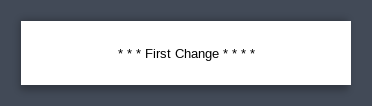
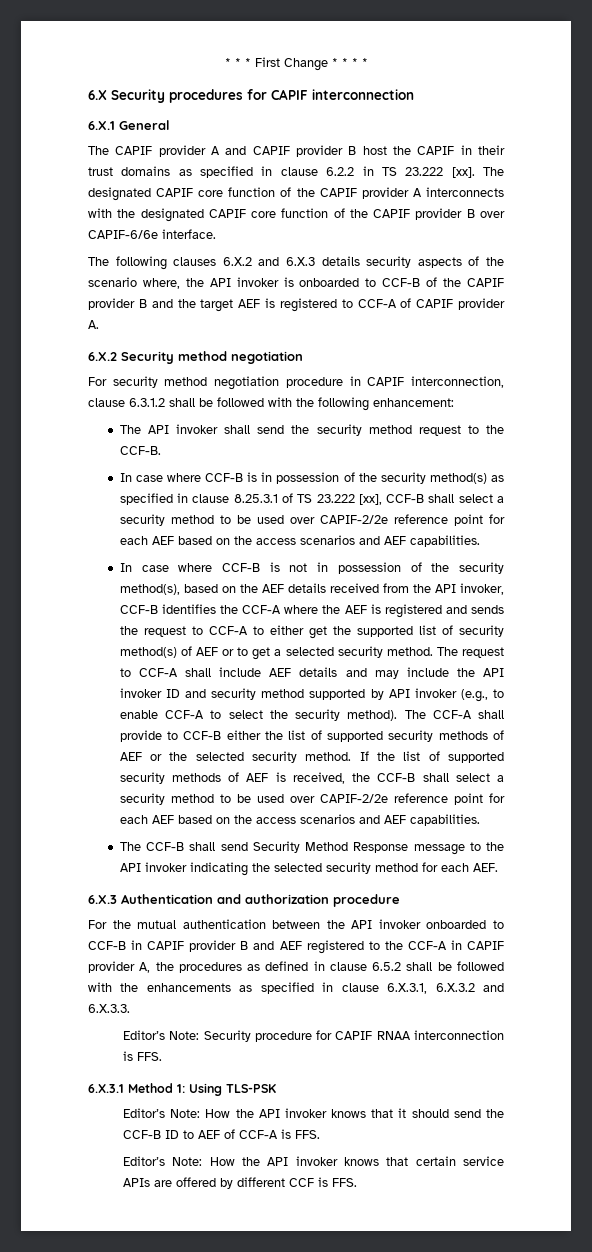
(255, 53) none -> [88,89,414,103] [88,120,170,130] [88,145,505,157] [88,166,505,178] [88,187,504,201] [88,208,505,222] [88,229,216,239] [88,256,505,270] [88,277,505,289] [88,298,505,312] [88,320,99,329] [88,351,303,364] [88,376,504,390] [88,397,454,411] [119,424,504,436] [119,446,161,455] [119,472,505,484] [119,493,504,505] [119,514,505,526] [119,535,480,547] [119,562,504,574] [119,583,504,595] [119,604,504,618] [119,625,504,639] [119,646,504,660] [119,667,504,679] [119,688,504,702] [119,709,504,721] [119,730,504,742] [119,751,505,763] [119,772,504,784] [119,793,505,805] [119,814,480,826] [119,841,504,855] [119,862,498,876] [88,894,400,907] [88,919,504,929] [88,940,504,954] [88,961,504,973] [88,982,505,994] [88,1004,130,1013] [123,1030,504,1042] [123,1051,163,1061] [88,1083,276,1096] [123,1108,505,1118] [123,1129,321,1139] [123,1156,504,1166] [123,1177,358,1189] // 6.X Security procedures for CAPIF interconnection // 6.X.1 General // The CAPIF provider A and CAPIF provider B host the CAPIF in their trust domains as specified in clause 6.2.2 in TS 23.222 [xx]. The designated CAPIF core function of the CAPIF provider A interconnects with the designated CAPIF core function of the CAPIF provider B over CAPIF-6/6e interface. // The following clauses 6.X.2 and 6.X.3 details security aspects of the scenario where, the API invoker is onboarded to CCF-B of the CAPIF provider B and the target AEF is registered to CCF-A of CAPIF provider A. // 6.X.2 Security method negotiation // For security method negotiation procedure in CAPIF interconnection, clause 6.3.1.2 shall be followed with the following enhancement: // The API invoker shall send the security method request to the CCF-B. // In case where CCF-B is in possession of the security method(s) as specified in clause 8.25.3.1 of TS 23.222 [xx], CCF-B shall select a security method to be used over CAPIF-2/2e reference point for each AEF based on the access scenarios and AEF capabilities. // In case where CCF-B is not in possession of the security method(s), based on the AEF details received from the API invoker, CCF-B identifies the CCF-A where the AEF is registered and sends the request to CCF-A to either get the supported list of security method(s) of AEF or to get a selected security method. The request to CCF-A shall include AEF details and may include the API invoker ID and security method supported by API invoker (e.g., to enable CCF-A to select the security method). The CCF-A shall provide to CCF-B either the list of supported security methods of AEF or the selected security method. If the list of supported security methods of AEF is received, the CCF-B shall select a security method to be used over CAPIF-2/2e reference point for each AEF based on the access scenarios and AEF capabilities. // The CCF-B shall send Security Method Response message to the API invoker indicating the selected security method for each AEF. // 6.X.3 Authentication and authorization procedure // For the mutual authentication between the API invoker onboarded to CCF-B in CAPIF provider B and AEF registered to the CCF-A in CAPIF provider A, the procedures as defined in clause 6.5.2 shall be followed with the enhancements as specified in clause 6.X.3.1, 6.X.3.2 and 6.X.3.3. // Editor’s Note: Security procedure for CAPIF RNAA interconnection is FFS. // 6.X.3.1 Method 1: Using TLS-PSK // Editor’s Note: How the API invoker knows that it should send the CCF-B ID to AEF of CCF-A is FFS. // Editor’s Note: How the API invoker knows that certain service APIs are offered by different CCF is FFS.

